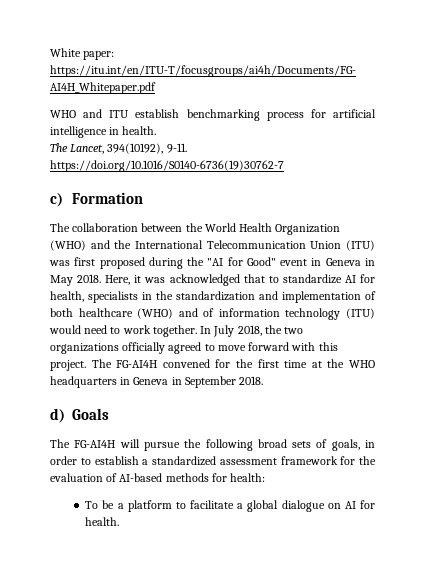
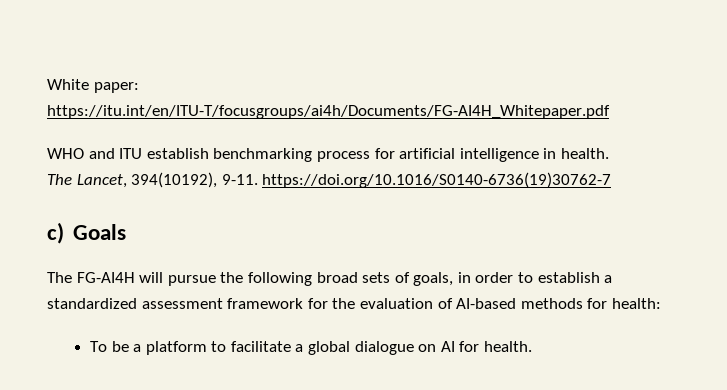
[72,192,144,204] [50,223,341,235] [50,240,375,251] [49,257,375,269] [50,274,375,286] [50,291,376,303] [50,308,375,320] [49,325,304,337] [50,342,338,354] [50,359,375,371] [50,376,264,388] [50,408,65,423] Formation // The collaboration between the World Health Organization (WHO) and the International Telecommunication Union (ITU) was first proposed during the "AI for Good" event in Geneva in May 2018. Here, it was acknowledged that to standardize AI for health, specialists in the standardization and implementation of both healthcare (WHO) and of information technology (ITU) would need to work together. In July 2018, the two organizations officially agreed to move forward with this project. The FG-AI4H convened for the first time at the WHO headquarters in Geneva in September 2018. // d) -> (64, 233) none

